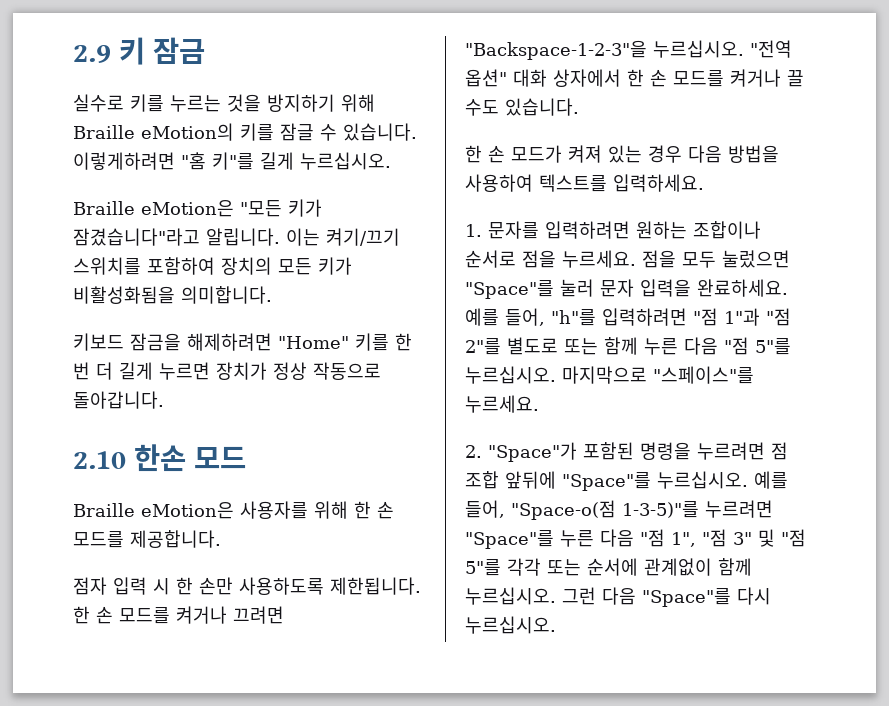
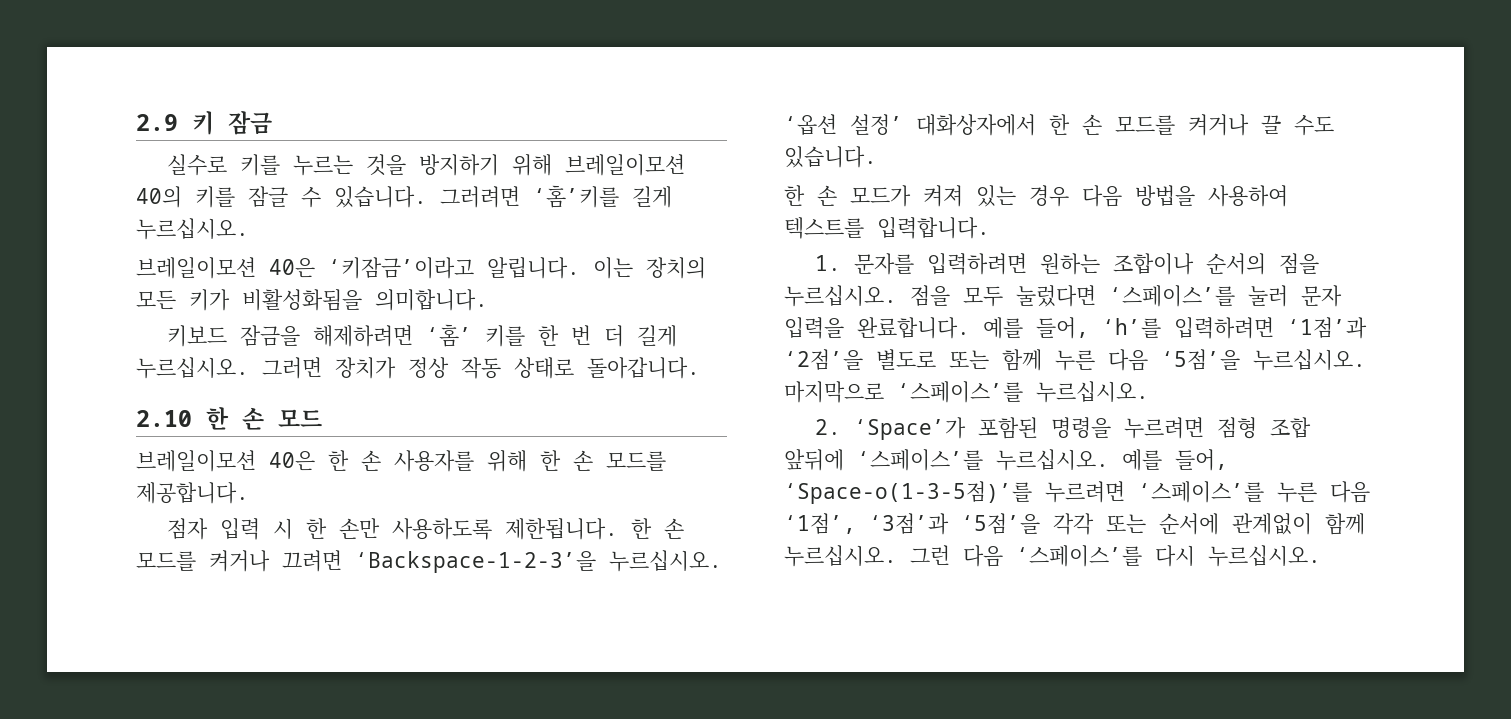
[73,123,234,141] Braille eMotion의 -> [565,154,686,176] [136,186,182,208] 브레일이모션 40의
[73,152,254,170] 이렇게하려면 "홈 키"를 -> [440,185,619,208] 그러려면 ‘홈’키를
[73,199,322,217] [73,228,400,246] [73,257,215,275] Braille eMotion은 "모든 키가 잠겼습니다"라고 알립니다. 이는 켜기/끄기 스위치를 포함하여 -> [136,257,633,279] 브레일이모션 40은 ‘키잠금’이라고 알립니다. 이는
[278,336,349,349] "Home" -> [426,324,473,347] ‘홈’
[159,362,381,380] 누르면 장치가 정상 작동으로 -> [136,357,574,379] 누르십시오. 그러면 장치가 정상 작동 상태로
[134,444,186,472] 한손 -> [206,407,264,430] 한 손
[73,502,234,519] Braille eMotion은 -> [136,450,381,472] 브레일이모션 40은 한 손
[465,40,792,60] [465,69,621,87] "Backspace-1-2-3"을 누르십시오. "전역 옵션" 대화 상자에서 -> [355,550,722,573] [784,114,1036,136] ‘Backspace-1-2-3’을 누르십시오. ‘옵션 설정’ 대화상자에서
[613,174,704,192] 입력하세요. -> [877,217,990,239] 입력합니다.
[465,250,790,268] [465,280,554,299] 순서로 점을 누르세요. 점을 모두 눌렀으면 "Space"를 -> [1206,253,1320,275] [784,285,1235,307] 순서의 점을 누르십시오. 점을 모두 눌렀다면 ‘스페이스’를
[697,279,788,297] [465,308,791,326] [465,338,501,355] 완료하세요. 예를 들어, "h"를 입력하려면 "점 1"과 "점 2"를 -> [857,317,1367,339] [784,349,863,370] 완료합니다. 예를 들어, ‘h’를 입력하려면 ‘1점’과 ‘2점’을
[724,337,791,355] [465,366,754,384] [465,395,539,413] "점 5"를 누르십시오. 마지막으로 "스페이스"를 누르세요. -> [1161,349,1366,371] [784,381,1149,403] ‘5점’을 누르십시오. 마지막으로 ‘스페이스’를 누르십시오.
[488,442,577,462] "Space"가 -> [854,417,967,440] ‘Space’가
[771,442,788,460] 점 -> [1217,417,1258,439] 점형
[562,472,651,491] "Space"를 -> [857,449,983,471] ‘스페이스’를
[511,500,773,520] [465,529,806,549] [465,559,501,576] "Space-o(점 1-3-5)"를 누르려면 "Space"를 누른 다음 "점 1", "점 3" 및 "점 5"를 -> [784,481,1370,504] [784,513,1040,535] ‘Space-o(1-3-5점)’를 누르려면 ‘스페이스’를 누른 다음 ‘1점’, ‘3점’과 ‘5점’을
[642,588,731,607] "Space"를 -> [1016,545,1142,567] ‘스페이스’를

